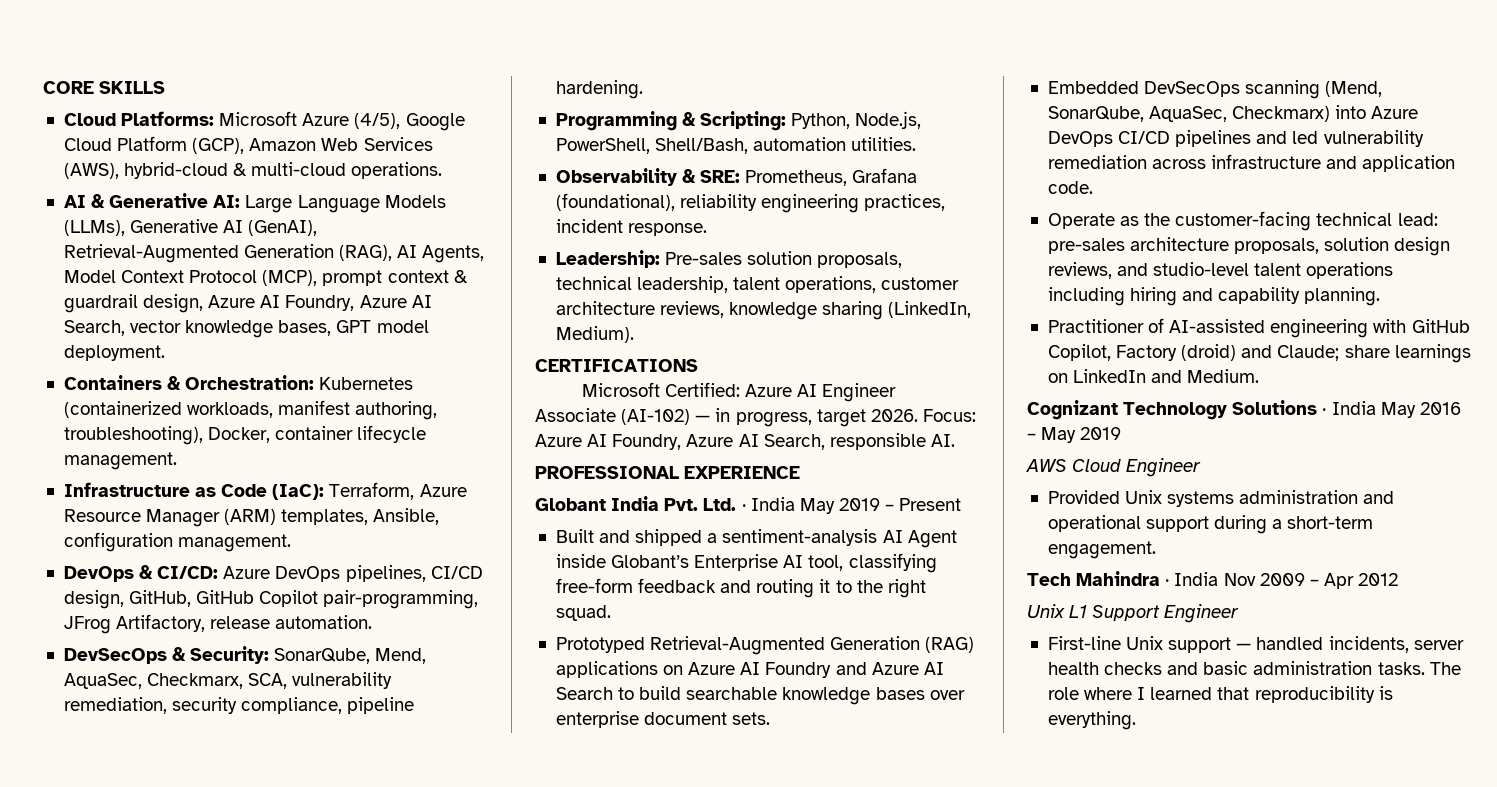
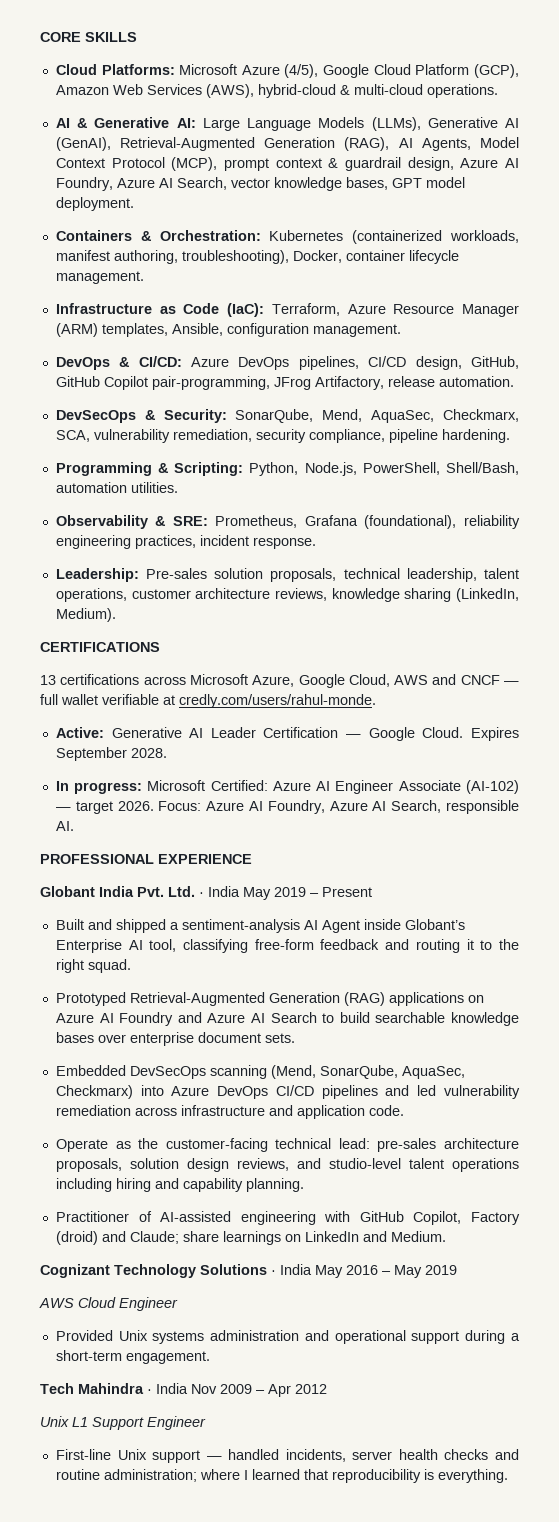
(698, 365) none -> [40,674,519,688] [40,694,376,708] [55,727,520,741] [55,747,167,761] [55,781,143,794] 13 certifications across Microsoft Azure, Google Cloud, AWS and CNCF — full wallet verifiable at credly.com/users/rahul-monde. // Active: Generative AI Leader Certification — Google Cloud. Expires September 2028. // In progress:
[715,408,812,427] in progress, -> (71, 809) none
[1203,661,1461,675] [1047,687,1079,700] basic administration tasks. The role -> [55,1469,197,1482] routine administration;

